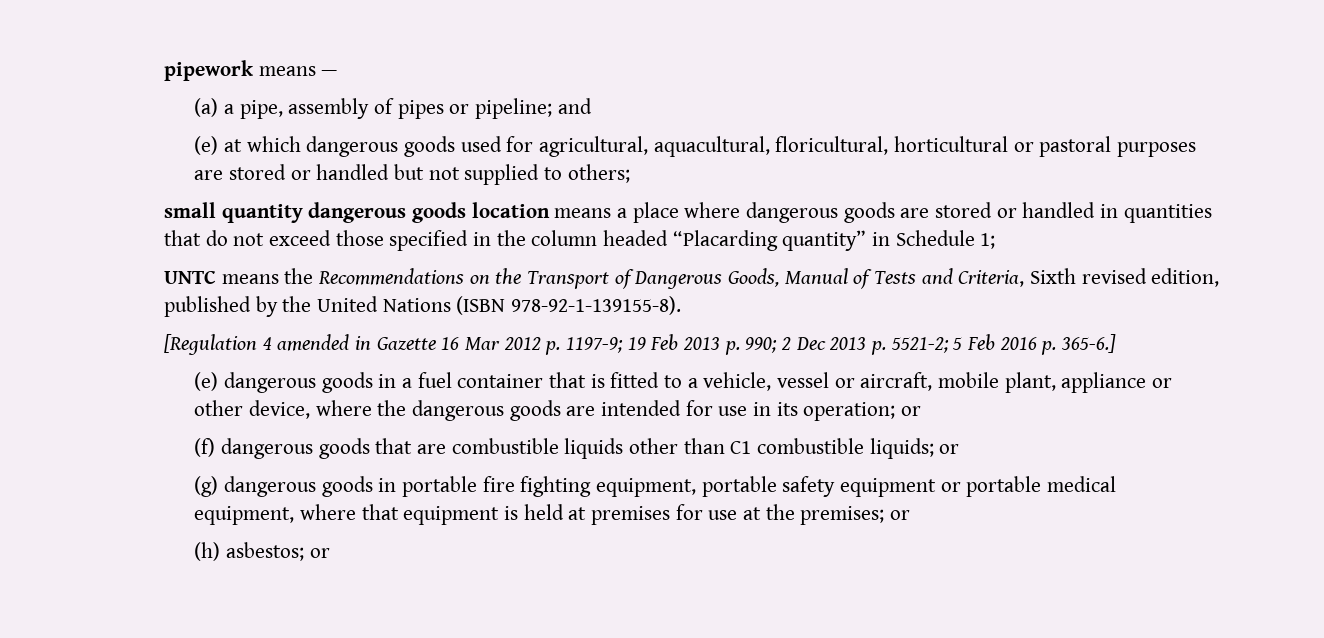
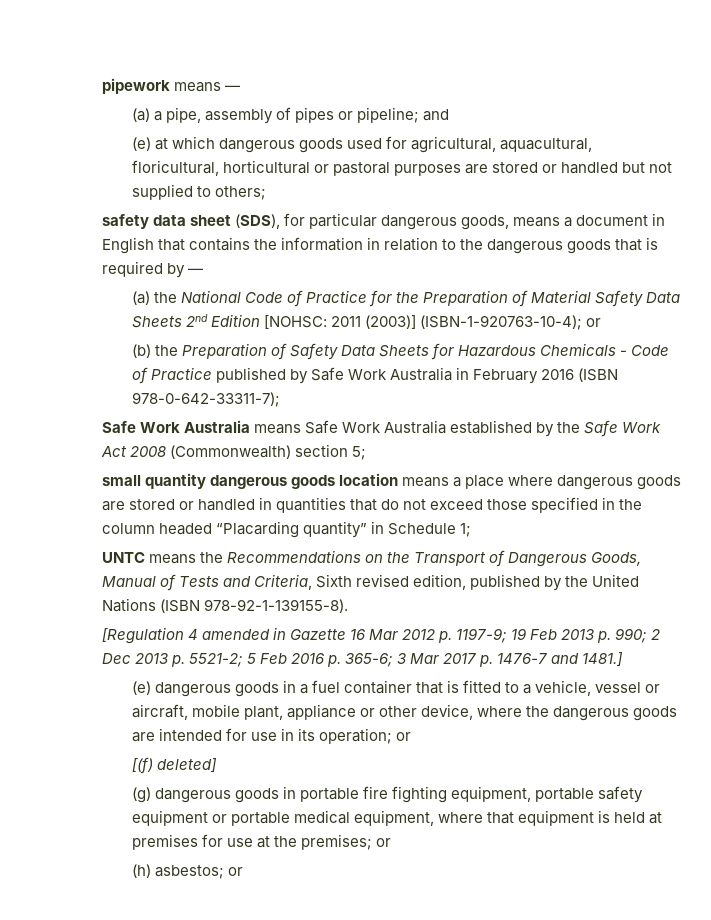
(630, 173) none -> [101,213,666,230] [101,237,659,254] [101,261,203,278] [131,290,681,307] [131,314,601,330] [131,343,670,360] [131,367,619,384] [131,392,280,407] [101,420,662,437] [100,444,366,460] // safety data sheet (SDS), for particular dangerous goods, means a document in English that contains the information in relation to the dangerous goods that is required by — // (a) the National Code of Practice for the Preparation of Material Safety Data Sheets 2nd Edition [NOHSC: 2011 (2003)] (ISBN-1-920763-10-4); or // (b) the Preparation of Safety Data Sheets for Hazardous Chemicals - Code of Practice published by Safe Work Australia in February 2016 (ISBN 978-0-642-33311-7); // Safe Work Australia means Safe Work Australia established by the Safe Work Act 2008 (Commonwealth) section 5;
[1060,334,1116,353] 365-6.] -> [345,652,624,667] 365-6; 3 Mar 2017 p. 1476-7 and 1481.]
[194,438,960,459] (f) dangerous goods that are combustible liquids other than C1 combustible liquids; or -> [131,757,217,774] [(f) deleted]

